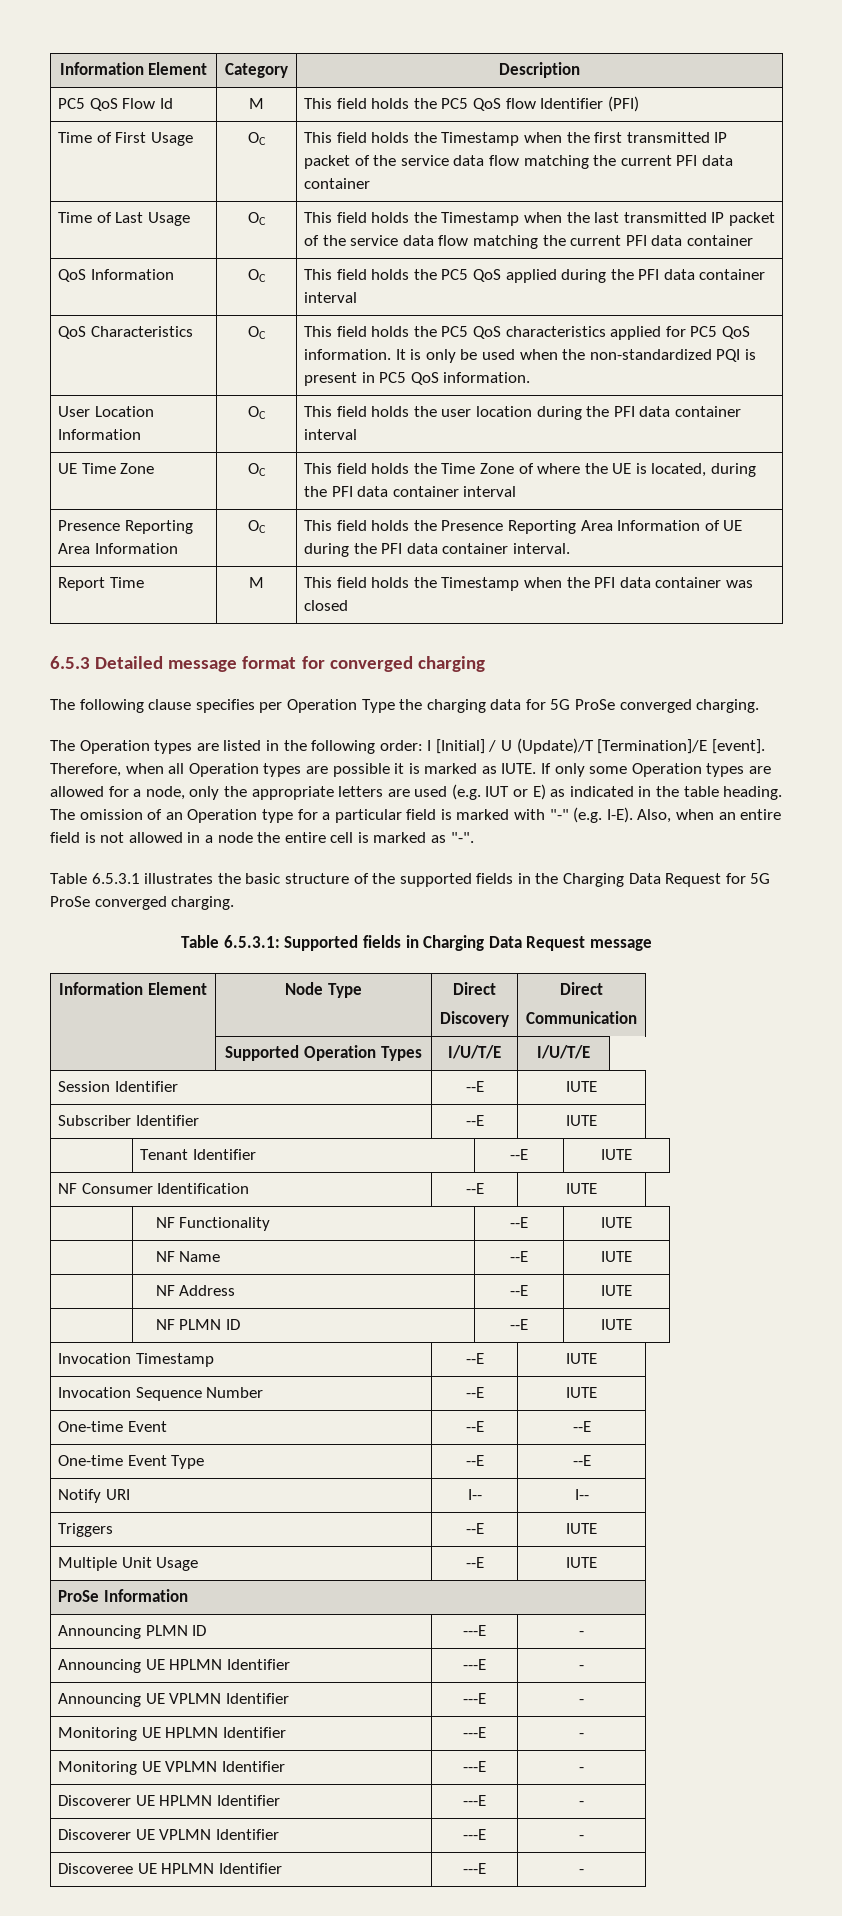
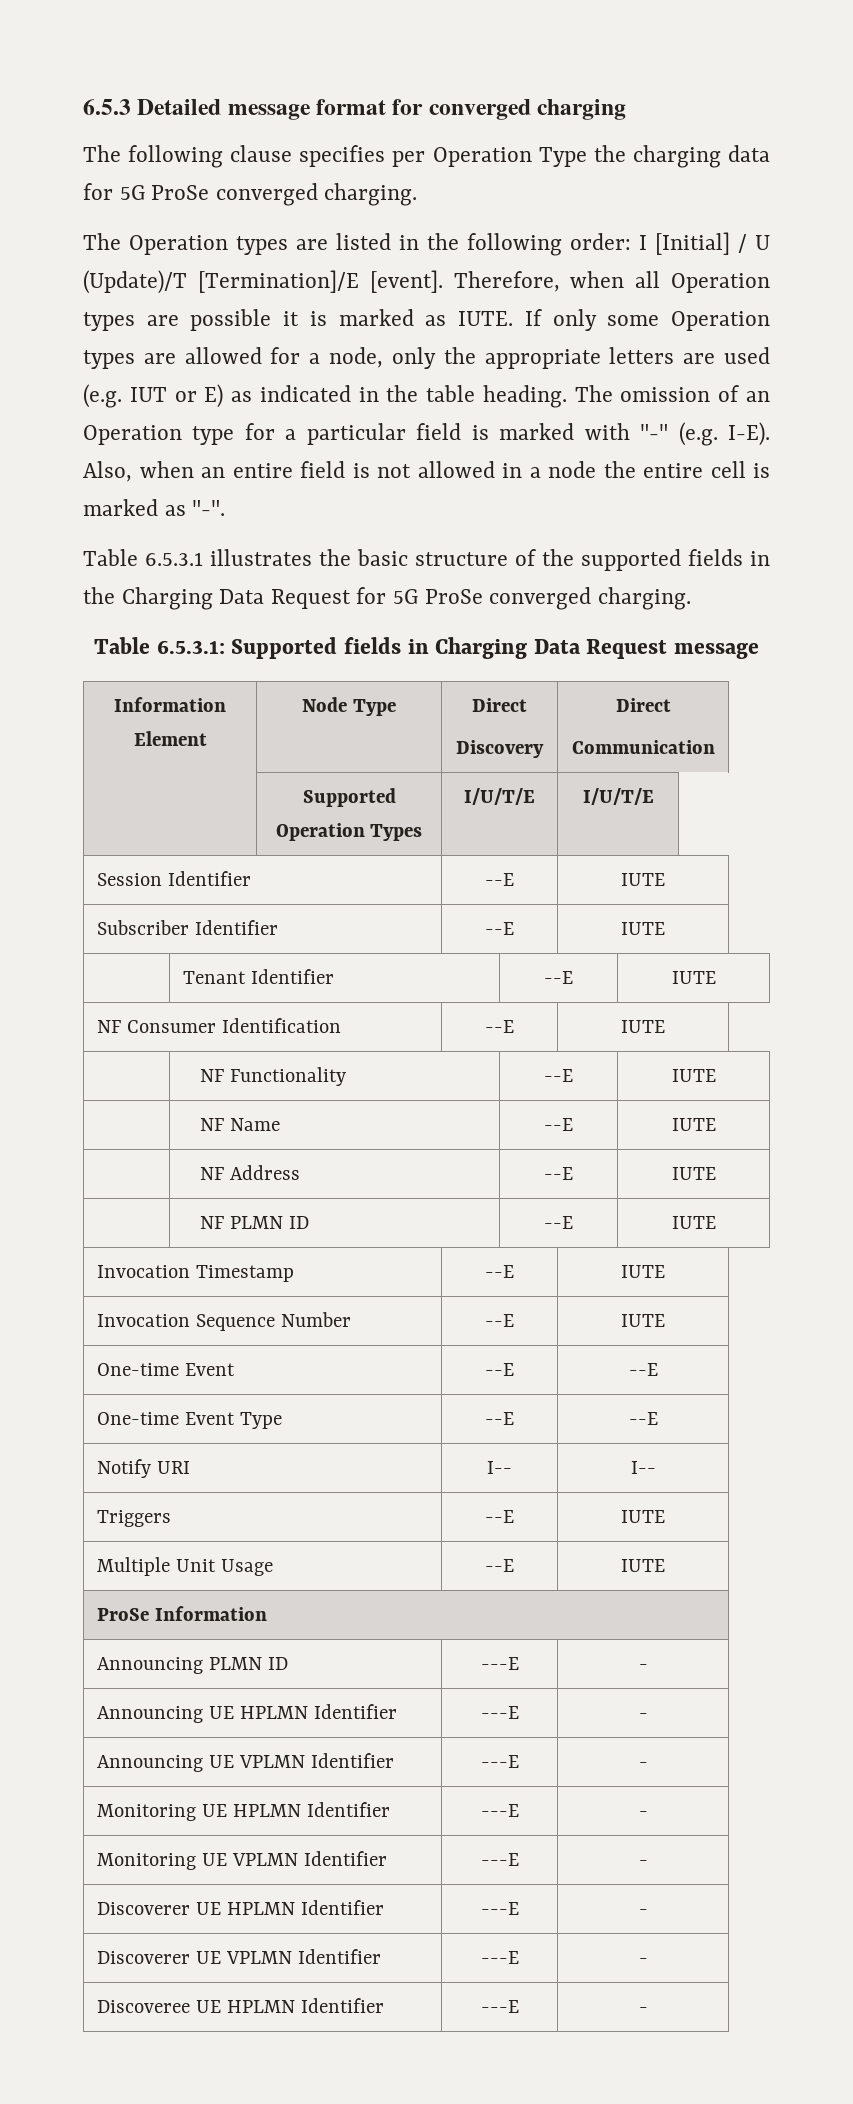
[59,62,208,75] [225,63,288,78] [499,62,580,78] [57,98,173,111] [249,98,264,109] [303,96,639,112] [57,132,193,146] [248,132,266,145] [303,132,728,146] [303,155,733,169] [303,178,370,189] [57,212,190,226] [248,212,266,225] [303,212,775,226] [303,235,753,249] [57,269,174,282] [248,269,266,282] [303,269,766,283] [303,292,357,303] [57,326,193,339] [248,326,266,339] [303,326,750,340] [303,349,756,363] [303,372,531,386] [57,406,154,417] [57,429,141,440] [248,406,266,419] [303,406,741,420] [303,429,357,440] [57,463,155,474] [248,463,266,476] [303,463,757,477] [303,486,517,497] [57,520,193,534] [57,543,178,554] [248,520,266,533] [303,520,743,534] [303,543,570,557] [57,577,144,591] [249,577,264,588] [303,577,753,591] [303,600,348,611] Information Element | Category | Description // PC5 QoS Flow Id | M | This field holds the PC5 QoS flow Identifier (PFI) // Time of First Usage | OC | This field holds the Timestamp when the first transmitted IP packet of the service data flow matching the current PFI data container // Time of Last Usage | OC | This field holds the Timestamp when the last transmitted IP packet of the service data flow matching the current PFI data container // QoS Information | OC | This field holds the PC5 QoS applied during the PFI data container interval // QoS Characteristics | OC | This field holds the PC5 QoS characteristics applied for PC5 QoS information. It is only be used when the non-standardized PQI is present in PC5 QoS information. // User Location Information | OC | This field holds the user location during the PFI data container interval // UE Time Zone | OC | This field holds the Time Zone of where the UE is located, during the PFI data container interval // Presence Reporting Area Information | OC | This field holds the Presence Reporting Area Information of UE during the PFI data container interval. // Report Time | M | This field holds the Timestamp when the PFI data container was closed // -> (83, 107) none

